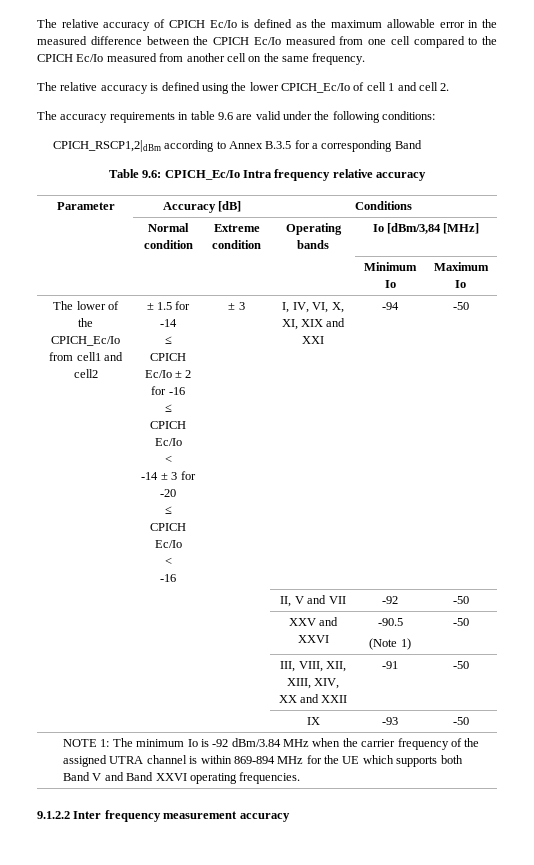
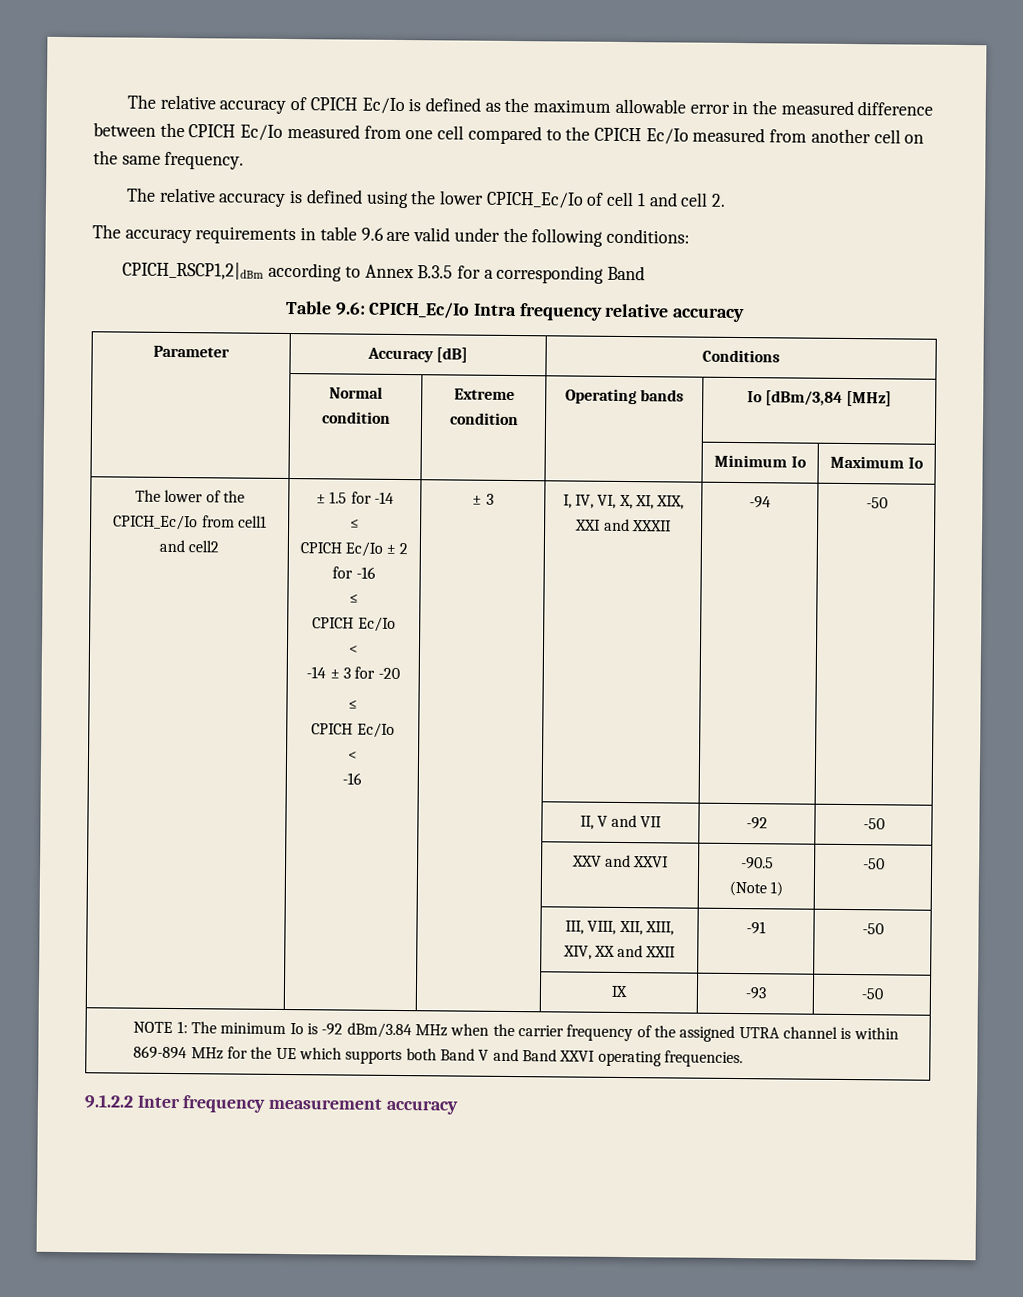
[301,318,346,327] [302,336,324,344] XIX and XXI -> [656,495,685,510] [575,518,672,532] XIX, XXI and XXXII

